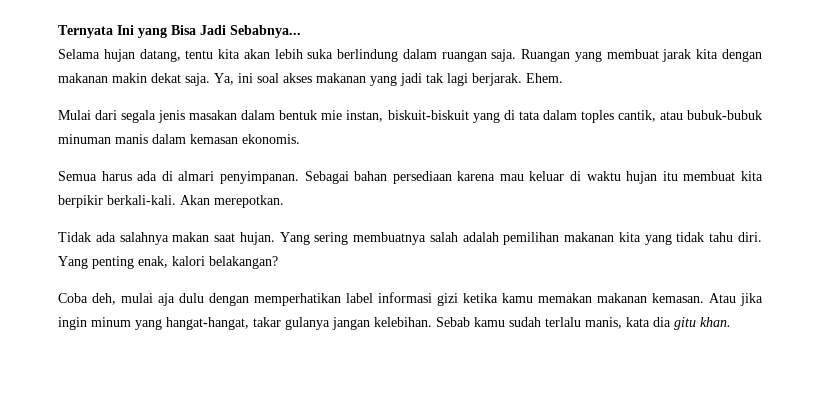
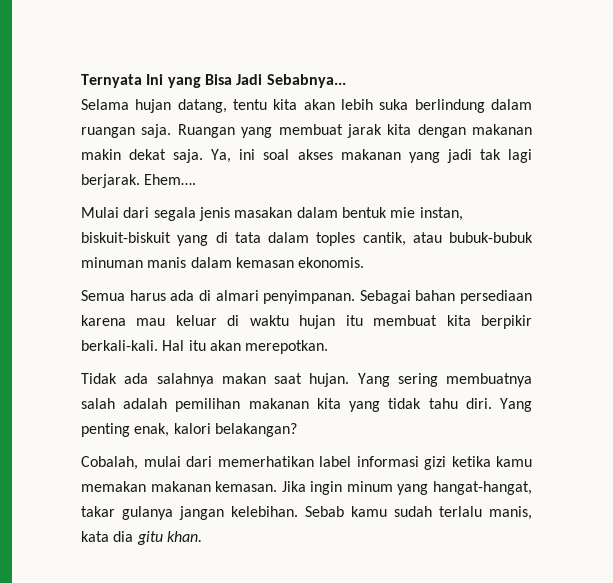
[526,73,563,83] Ehem. -> [144,174,197,185] Ehem….
[180,195,210,205] Akan -> [162,340,241,351] Hal itu akan
[58,293,341,306] Coba deh, mulai aja dulu dengan memperhatikan -> [81,456,314,470] Cobalah, mulai dari memerhatikan
[709,293,763,306] Atau jika -> [281,481,306,492] Jika

